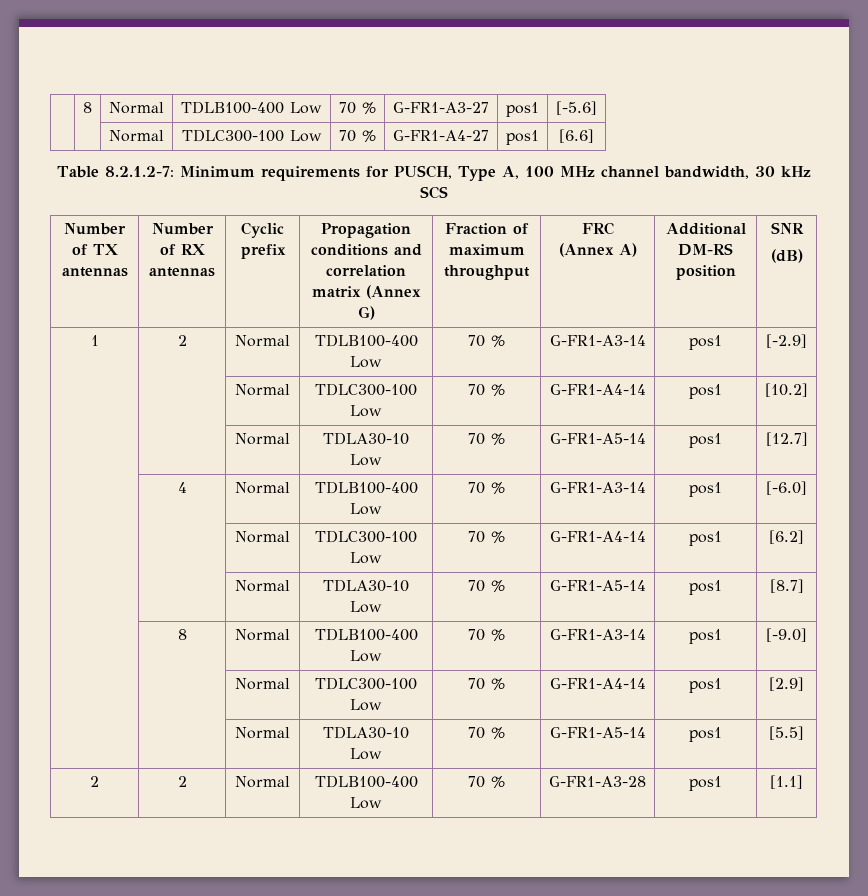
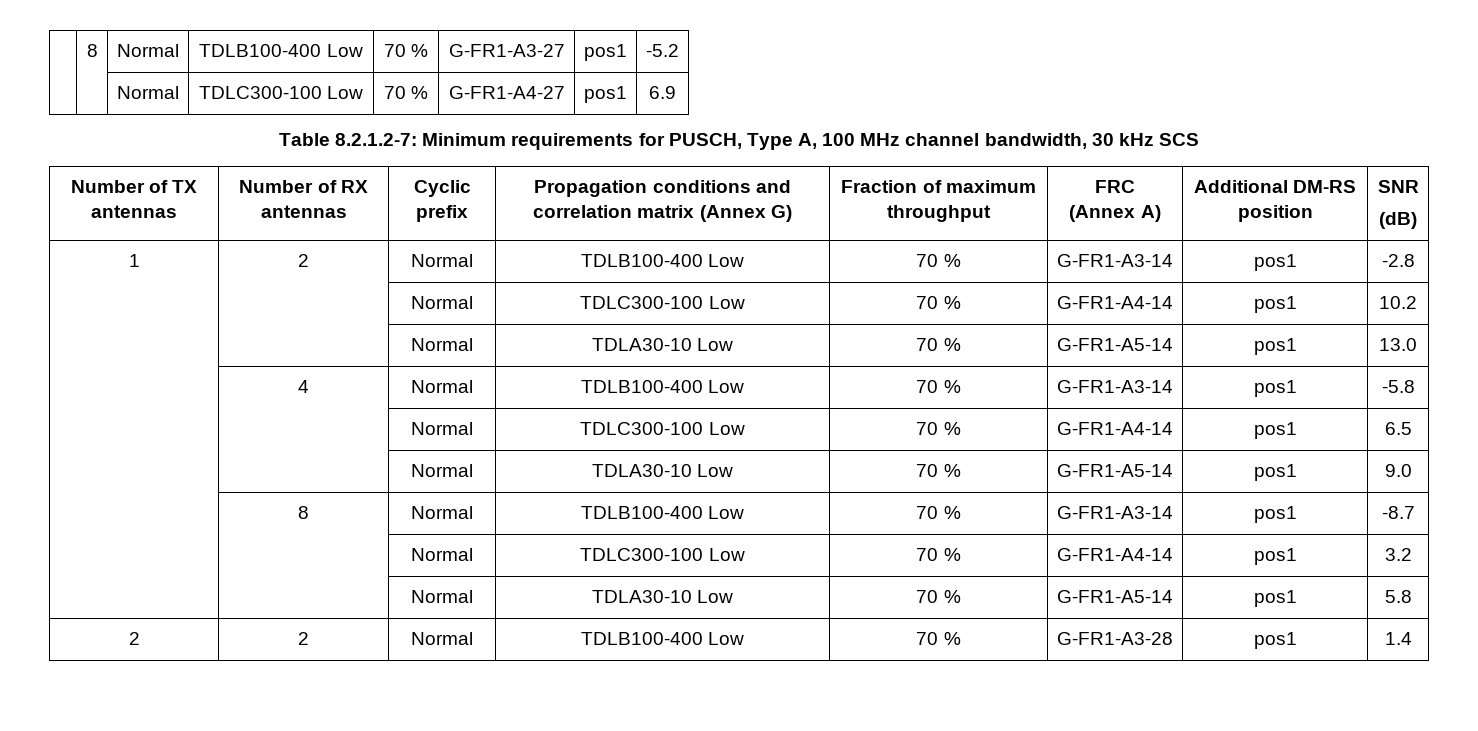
[556,101,597,115] [-5.6] -> [646,44,679,57] -5.2
[559,129,594,143] [6.6] -> [649,86,676,99] 6.9
[766,334,807,348] [235,384,290,396] [315,383,417,396] [350,405,382,417] [468,384,505,396] [549,384,646,395] [689,384,722,399] [765,383,808,397] [235,433,290,445] [323,432,409,445] [350,454,382,466] [468,433,505,445] [549,433,646,444] [689,433,722,448] [765,432,808,446] [-2.9] // | | Normal | TDLC300-100 Low | 70 % | G-FR1-A4-14 | pos1 | [10.2] // | | Normal | TDLA30-10 Low | 70 % | G-FR1-A5-14 | pos1 | [12.7] -> [1381,254,1415,267] [411,296,473,309] [580,296,745,309] [916,296,961,309] [1057,296,1173,309] [1253,296,1297,313] [1379,296,1417,309] [411,338,473,351] [591,338,734,351] [916,338,961,351] [1057,338,1173,351] [1253,338,1297,355] [1379,338,1417,351] -2.8 // | | Normal | TDLC300-100 Low | 70 % | G-FR1-A4-14 | pos1 | 10.2 // | | Normal | TDLA30-10 Low | 70 % | G-FR1-A5-14 | pos1 | 13.0
[766,481,807,495] [235,531,290,543] [315,530,417,543] [350,552,382,564] [468,531,505,543] [549,531,646,542] [689,531,722,546] [769,530,804,544] [235,580,290,592] [323,579,409,592] [350,601,382,613] [468,580,505,592] [549,580,646,591] [689,580,722,595] [769,579,804,593] [-6.0] // | | Normal | TDLC300-100 Low | 70 % | G-FR1-A4-14 | pos1 | [6.2] // | | Normal | TDLA30-10 Low | 70 % | G-FR1-A5-14 | pos1 | [8.7] -> [1381,380,1415,393] [411,422,473,435] [580,422,745,435] [916,422,961,435] [1057,422,1173,435] [1253,422,1297,439] [1384,422,1412,435] [411,464,473,477] [591,464,734,477] [916,464,961,477] [1057,464,1173,477] [1253,464,1297,481] [1384,464,1412,477] -5.8 // | | Normal | TDLC300-100 Low | 70 % | G-FR1-A4-14 | pos1 | 6.5 // | | Normal | TDLA30-10 Low | 70 % | G-FR1-A5-14 | pos1 | 9.0
[766,628,807,642] [235,678,290,690] [315,677,417,690] [350,699,382,711] [468,678,505,690] [549,678,646,689] [689,678,722,693] [769,677,804,691] [235,727,290,739] [323,726,409,739] [350,748,382,760] [468,727,505,739] [549,727,646,738] [689,727,722,742] [769,726,804,740] [-9.0] // | | Normal | TDLC300-100 Low | 70 % | G-FR1-A4-14 | pos1 | [2.9] // | | Normal | TDLA30-10 Low | 70 % | G-FR1-A5-14 | pos1 | [5.5] -> [1381,506,1415,519] [411,548,473,561] [580,548,745,561] [916,548,961,561] [1057,548,1173,561] [1253,548,1297,565] [1384,548,1412,561] [411,590,473,603] [591,590,734,603] [916,590,961,603] [1057,590,1173,603] [1253,590,1297,607] [1384,590,1412,603] -8.7 // | | Normal | TDLC300-100 Low | 70 % | G-FR1-A4-14 | pos1 | 3.2 // | | Normal | TDLA30-10 Low | 70 % | G-FR1-A5-14 | pos1 | 5.8
[770,775,803,789] [1.1] -> [1384,632,1412,645] 1.4

